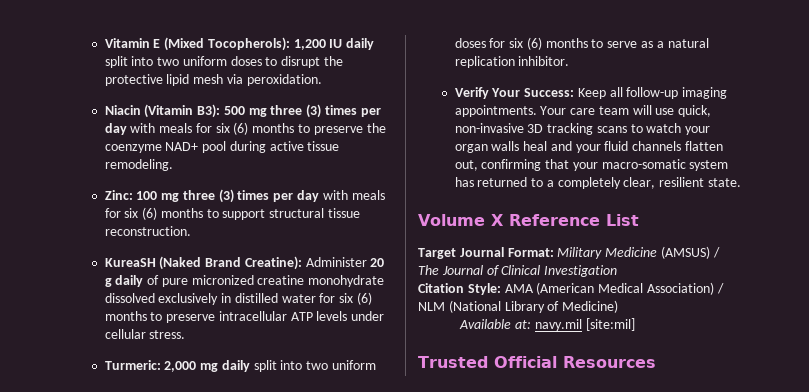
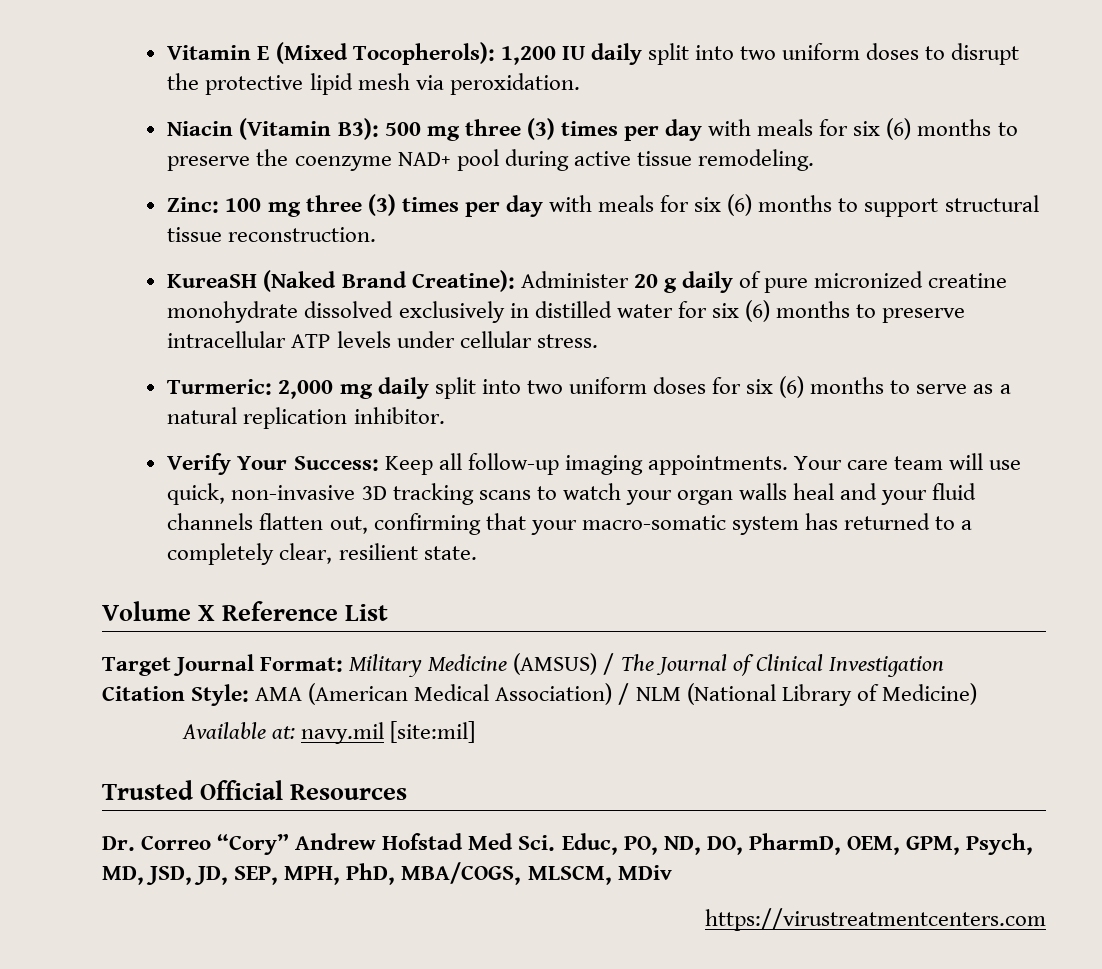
(656, 362) none -> [102,833,1034,855] [102,862,672,885] [705,908,1046,931] // Dr. Correo “Cory” Andrew Hofstad Med Sci. Educ, PO, ND, DO, PharmD, OEM, GPM, Psych, MD, JSD, JD, SEP, MPH, PhD, MBA/COGS, MLSCM, MDiv // https://virustreatmentcenters.com

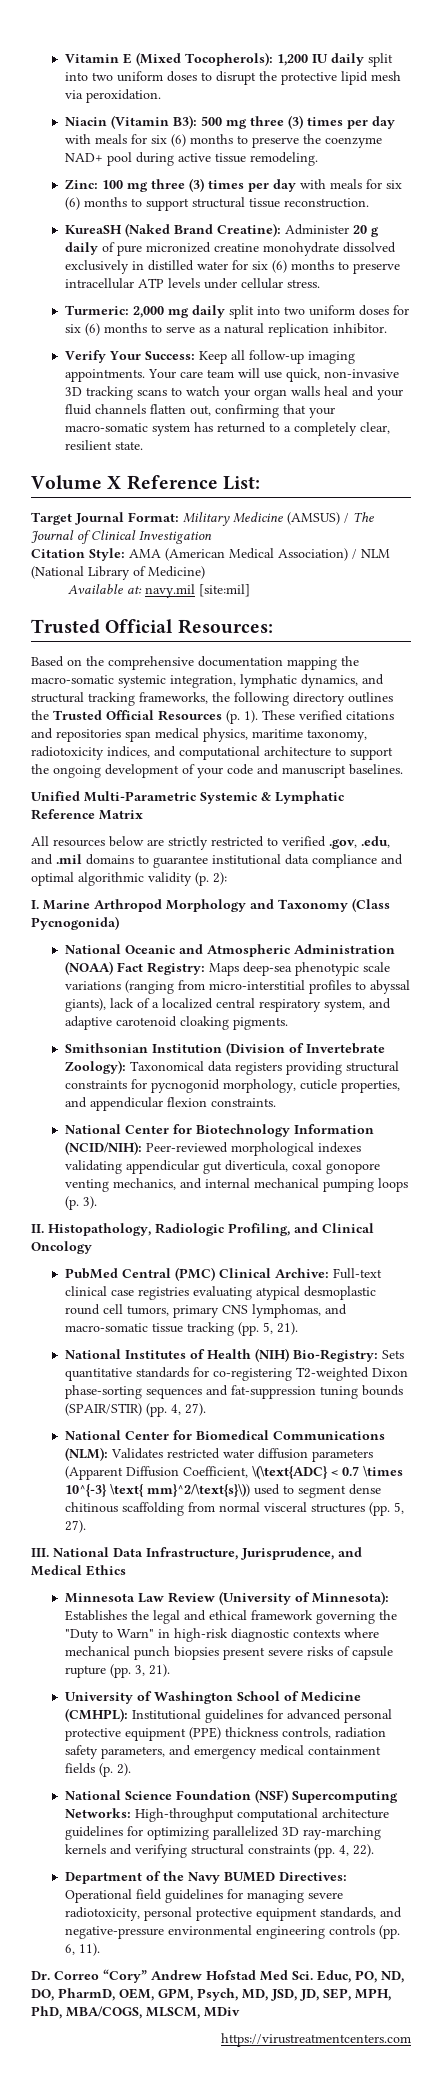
[345,604,389,621] List -> [222,476,260,490] List:
[290,784,408,800] Resources -> [177,619,273,634] [31,656,359,670] [31,674,384,688] [31,692,393,706] [31,710,394,724] [31,728,367,742] [31,746,393,760] [31,764,403,778] [31,791,344,804] [31,809,143,820] [31,836,390,850] [31,854,403,868] [31,872,227,886] [31,898,390,912] [31,916,119,930] [64,944,395,957] [64,961,390,976] [64,980,410,994] [64,998,391,1012] [64,1016,288,1030] [64,1042,385,1056] [64,1060,399,1075] [64,1079,400,1093] [64,1097,276,1111] [64,1124,374,1137] [64,1141,361,1156] [64,1160,380,1174] [64,1178,408,1192] [64,1196,97,1210] [31,1223,374,1236] [31,1241,92,1254] [64,1267,382,1281] [64,1286,376,1300] [64,1304,347,1318] [64,1322,298,1336] [64,1348,404,1362] [64,1367,408,1381] [64,1385,403,1399] [64,1403,206,1417] [64,1430,385,1440] [64,1447,373,1462] [64,1465,403,1480] [64,1483,381,1498] [64,1502,404,1516] [64,1520,86,1533] [31,1547,362,1560] [31,1565,126,1576] [64,1591,389,1605] [64,1610,397,1624] [64,1628,379,1642] [64,1646,393,1660] [64,1664,170,1678] [64,1691,361,1704] [64,1708,392,1723] [64,1727,386,1741] [64,1745,381,1759] [64,1763,131,1777] [64,1789,398,1803] [64,1808,389,1822] [64,1826,381,1840] [64,1844,374,1858] [64,1871,347,1884] [64,1889,343,1903] [64,1907,402,1921] [64,1925,400,1939] [64,1943,100,1956] Resources: // Based on the comprehensive documentation mapping the macro-somatic systemic integration, lymphatic dynamics, and structural tracking frameworks, the following directory outlines the Trusted Official Resources (p. 1). These verified citations and repositories span medical physics, maritime taxonomy, radiotoxicity indices, and computational architecture to support the ongoing development of your code and manuscript baselines. // Unified Multi-Parametric Systemic & Lymphatic Reference Matrix // All resources below are strictly restricted to verified .gov, .edu, and .mil domains to guarantee institutional data compliance and optimal algorithmic validity (p. 2): // I. Marine Arthropod Morphology and Taxonomy (Class Pycnogonida) // National Oceanic and Atmospheric Administration (NOAA) Fact Registry: Maps deep-sea phenotypic scale variations (ranging from micro-interstitial profiles to abyssal giants), lack of a localized central respiratory system, and adaptive carotenoid cloaking pigments. // Smithsonian Institution (Division of Invertebrate Zoology): Taxonomical data registers providing structural constraints for pycnogonid morphology, cuticle properties, and appendicular flexion constraints. // National Center for Biotechnology Information (NCID/NIH): Peer-reviewed morphological indexes validating appendicular gut diverticula, coxal gonopore venting mechanics, and internal mechanical pumping loops (p. 3). // II. Histopathology, Radiologic Profiling, and Clinical Oncology // PubMed Central (PMC) Clinical Archive: Full-text clinical case registries evaluating atypical desmoplastic round cell tumors, primary CNS lymphomas, and macro-somatic tissue tracking (pp. 5, 21). // National Institutes of Health (NIH) Bio-Registry: Sets quantitative standards for co-registering T2-weighted Dixon phase-sorting sequences and fat-suppression tuning bounds (SPAIR/STIR) (pp. 4, 27). // National Center for Biomedical Communications (NLM): Validates restricted water diffusion parameters (Apparent Diffusion Coefficient, \(\text{ADC} < 0.7 \times 10^{-3} \text{ mm}^2/\text{s}\)) used to segment dense chitinous scaffolding from normal visceral structures (pp. 5, 27). // III. National Data Infrastructure, Jurisprudence, and Medical Ethics // Minnesota Law Review (University of Minnesota): Establishes the legal and ethical framework governing the "Duty to Warn" in high-risk diagnostic contexts where mechanical punch biopsies present severe risks of capsule rupture (pp. 3, 21). // University of Washington School of Medicine (CMHPL): Institutional guidelines for advanced personal protective equipment (PPE) thickness controls, radiation safety parameters, and emergency medical containment fields (p. 2). // National Science Foundation (NSF) Supercomputing Networks: High-throughput computational architecture guidelines for optimizing parallelized 3D ray-marching kernels and verifying structural constraints (pp. 4, 22). // Department of the Navy BUMED Directives: Operational field guidelines for managing severe radiotoxicity, personal protective equipment standards, and negative-pressure environmental engineering controls (pp. 6, 11).

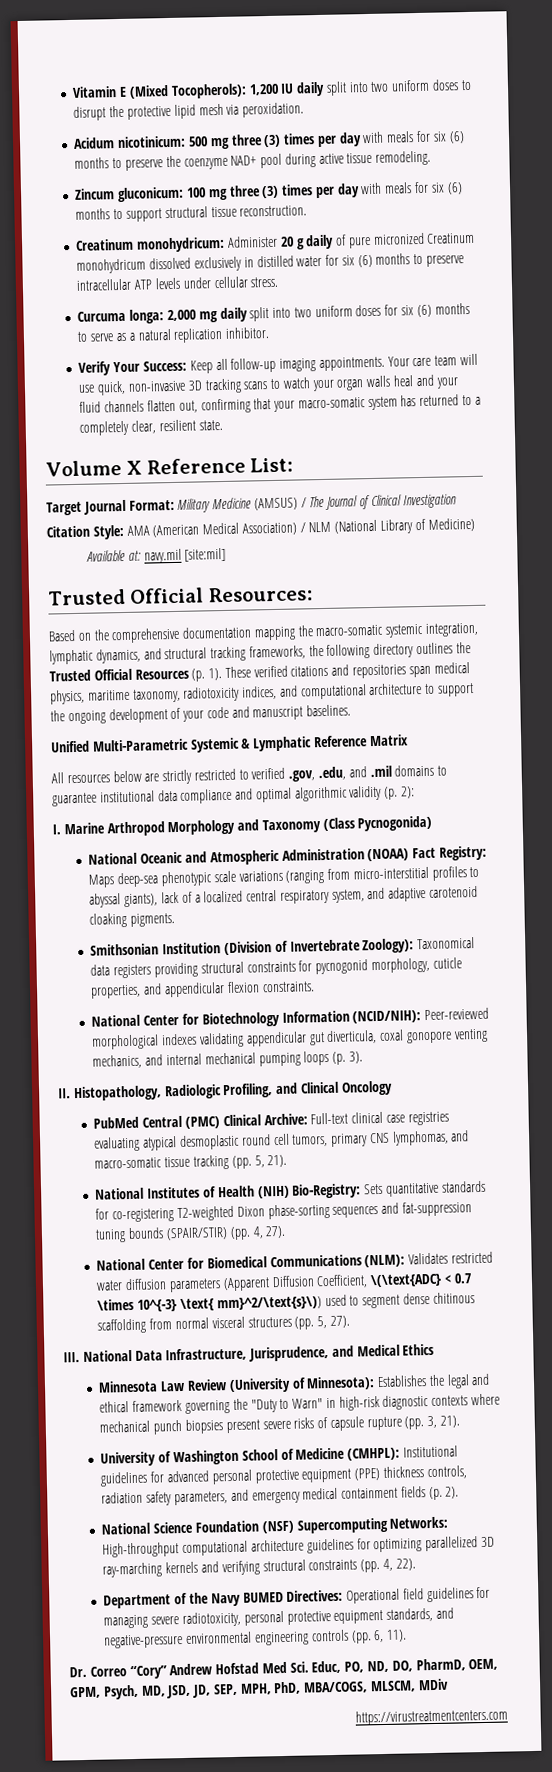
[64,115,197,129] Niacin (Vitamin B3): -> [73,135,187,149] Acidum nicotinicum:
[64,179,98,189] Zinc: -> [74,186,185,203] Zincum gluconicum:
[64,223,281,237] KureaSH (Naked Brand Creatine): -> [75,236,226,253] Creatinum monohydricum:
[213,242,339,256] creatine monohydrate -> [426,232,476,244] [76,258,147,274] Creatinum monohydricum
[64,305,129,315] Turmeric: -> [77,309,165,324] Curcuma longa:

